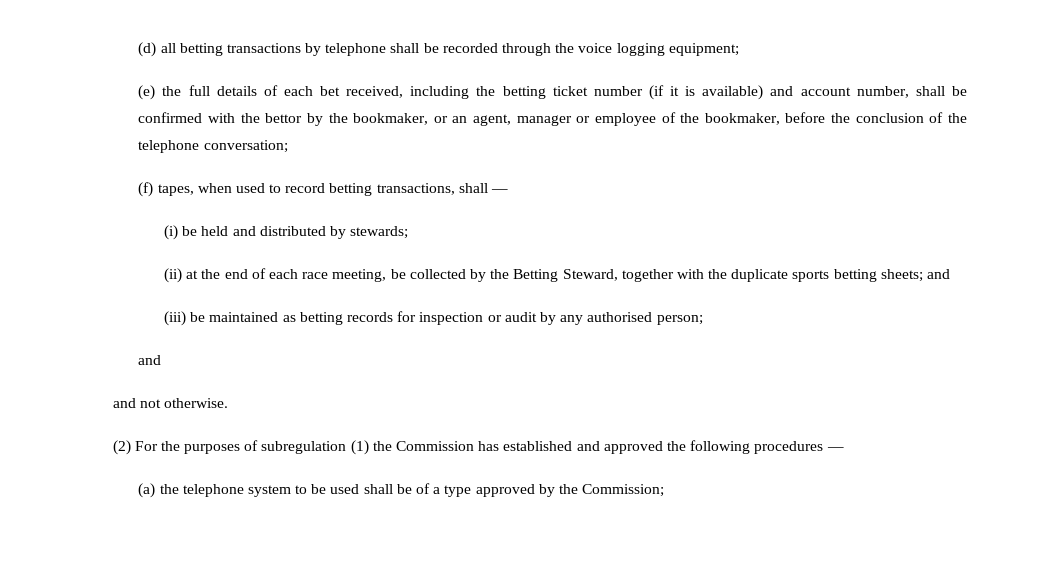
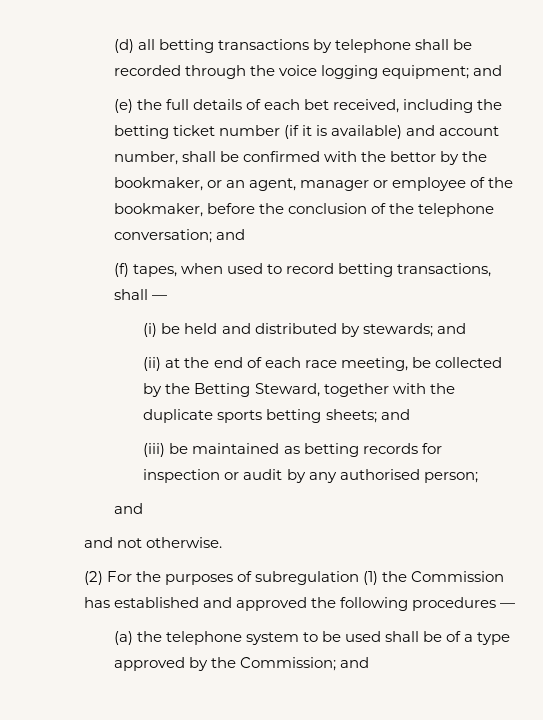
(739, 49) none -> [472,65,502,76] and
(288, 146) none -> [215,229,245,240] and
(409, 232) none -> [436,323,466,334] and
(665, 490) none -> [339,657,369,668] and

